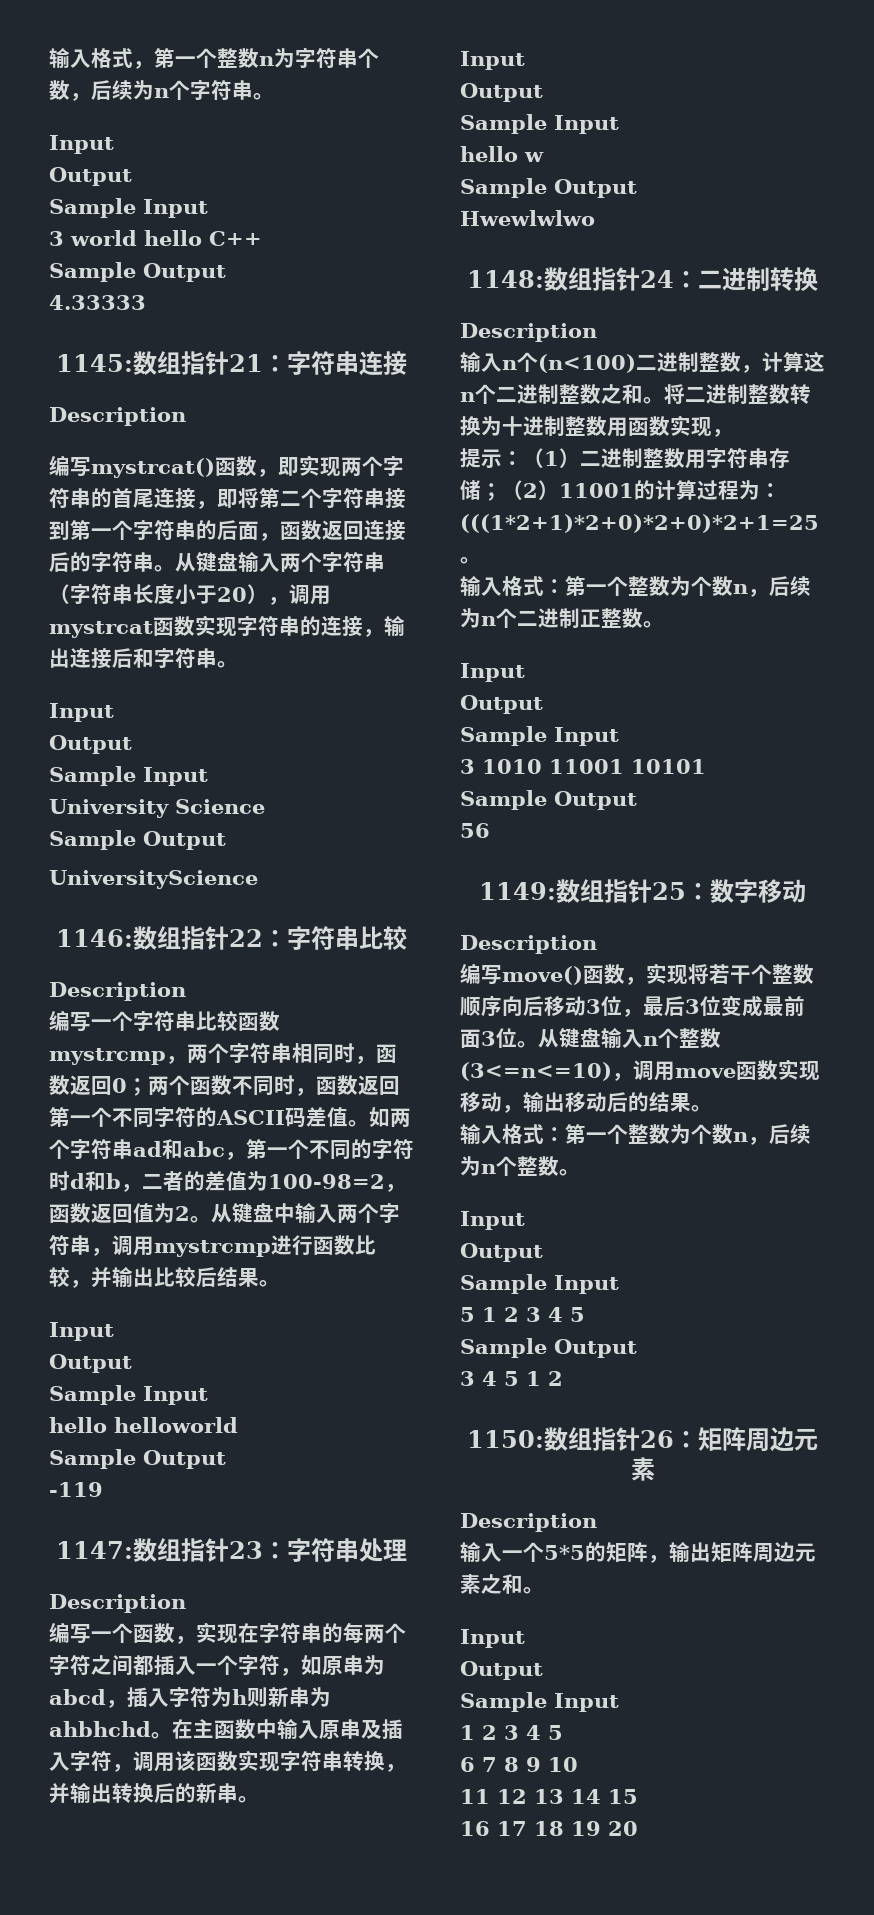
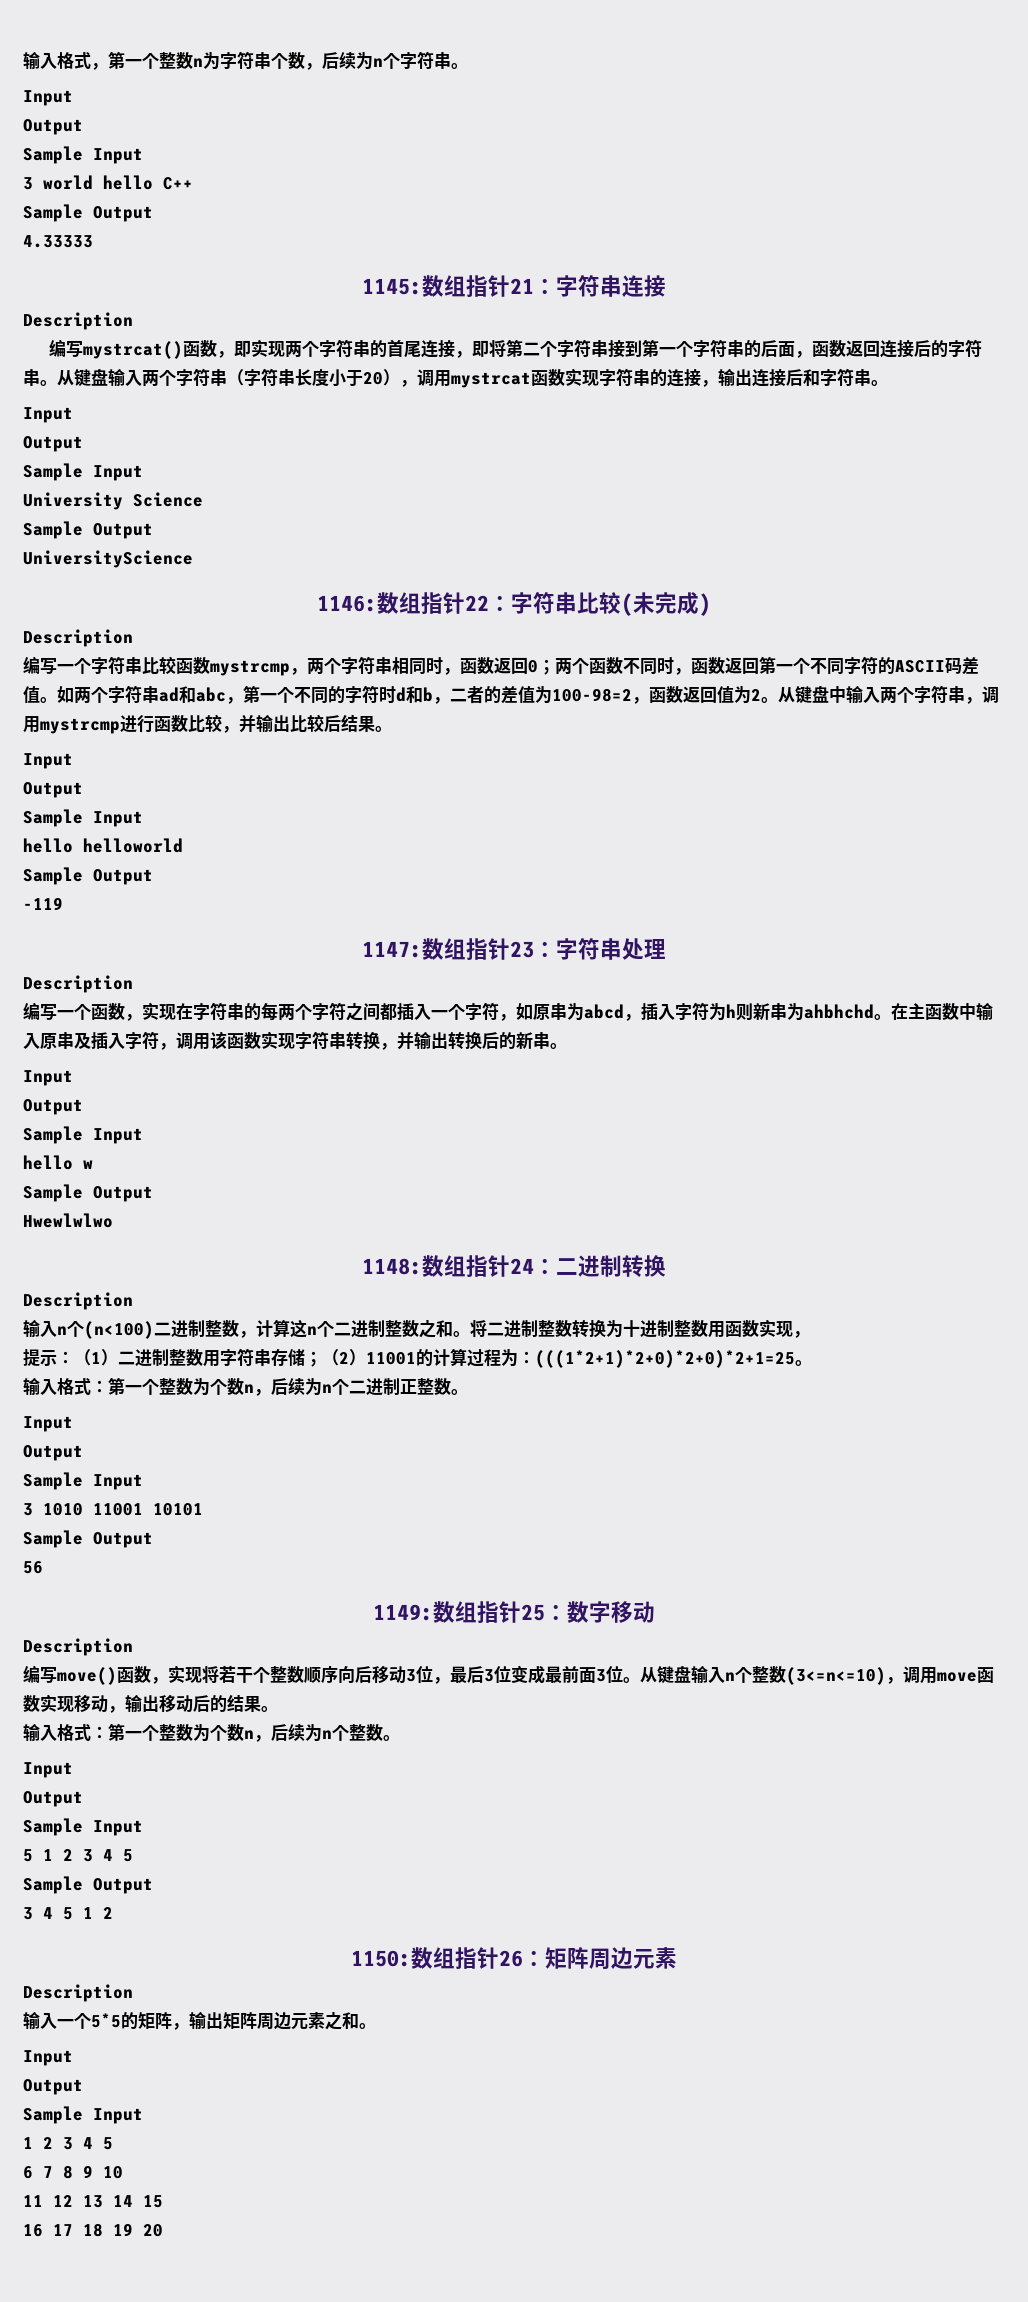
(407, 938) none -> [621,592,711,616] (未完成)

